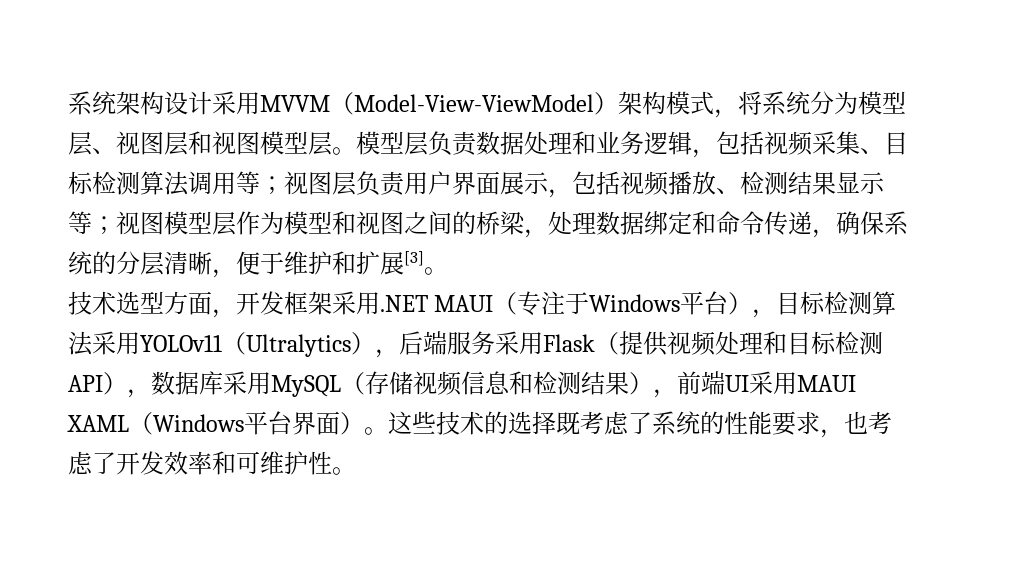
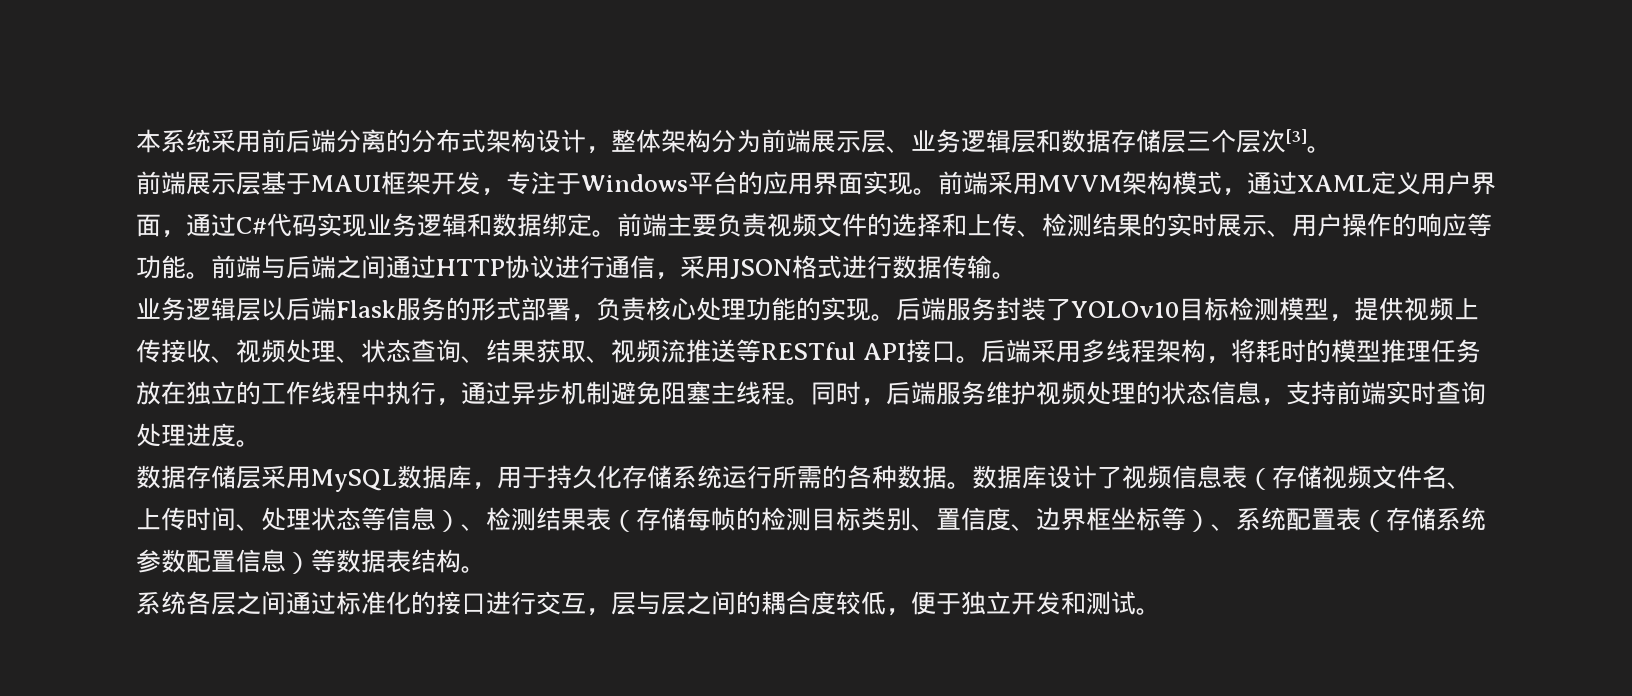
[68,91,906,118] [68,131,908,158] [68,171,885,198] [68,211,908,238] [68,251,424,278] [424,267,448,275] [68,291,897,318] [68,331,883,358] [68,371,856,398] [67,411,892,438] [68,451,332,475] 系统架构设计采用MVVM（Model-View-ViewModel）架构模式，将系统分为模型层、视图层和视图模型层。模型层负责数据处理和业务逻辑，包括视频采集、目标检测算法调用等；视图层负责用户界面展示，包括视频播放、检测结果显示等；视图模型层作为模型和视图之间的桥梁，处理数据绑定和命令传递，确保系统的分层清晰，便于维护和扩展[3]。 // 技术选型方面，开发框架采用.NET MAUI（专注于Windows平台），目标检测算法采用YOLOv11（Ultralytics），后端服务采用Flask（提供视频处理和目标检测API），数据库采用MySQL（存储视频信息和检测结果），前端UI采用MAUI XAML（Windows平台界面）。这些技术的选择既考虑了系统的性能要求，也考虑了开发效率和可维护性 -> [136,129,1307,154] [1307,146,1332,153] [136,171,1496,196] [136,213,1492,238] [136,255,1017,280] [136,297,1479,322] [136,339,1481,364] [136,381,1486,406] [136,423,261,447] [136,465,1472,492] [136,507,1486,532] [136,549,486,574] [136,591,1136,616] 本系统采用前后端分离的分布式架构设计，整体架构分为前端展示层、业务逻辑层和数据存储层三个层次[3]。 // 前端展示层基于MAUI框架开发，专注于Windows平台的应用界面实现。前端采用MVVM架构模式，通过XAML定义用户界面，通过C#代码实现业务逻辑和数据绑定。前端主要负责视频文件的选择和上传、检测结果的实时展示、用户操作的响应等功能。前端与后端之间通过HTTP协议进行通信，采用JSON格式进行数据传输。 // 业务逻辑层以后端Flask服务的形式部署，负责核心处理功能的实现。后端服务封装了YOLOv10目标检测模型，提供视频上传接收、视频处理、状态查询、结果获取、视频流推送等RESTful API接口。后端采用多线程架构，将耗时的模型推理任务放在独立的工作线程中执行，通过异步机制避免阻塞主线程。同时，后端服务维护视频处理的状态信息，支持前端实时查询处理进度。 // 数据存储层采用MySQL数据库，用于持久化存储系统运行所需的各种数据。数据库设计了视频信息表（存储视频文件名、上传时间、处理状态等信息）、检测结果表（存储每帧的检测目标类别、置信度、边界框坐标等）、系统配置表（存储系统参数配置信息）等数据表结构。 // 系统各层之间通过标准化的接口进行交互，层与层之间的耦合度较低，便于独立开发和测试

